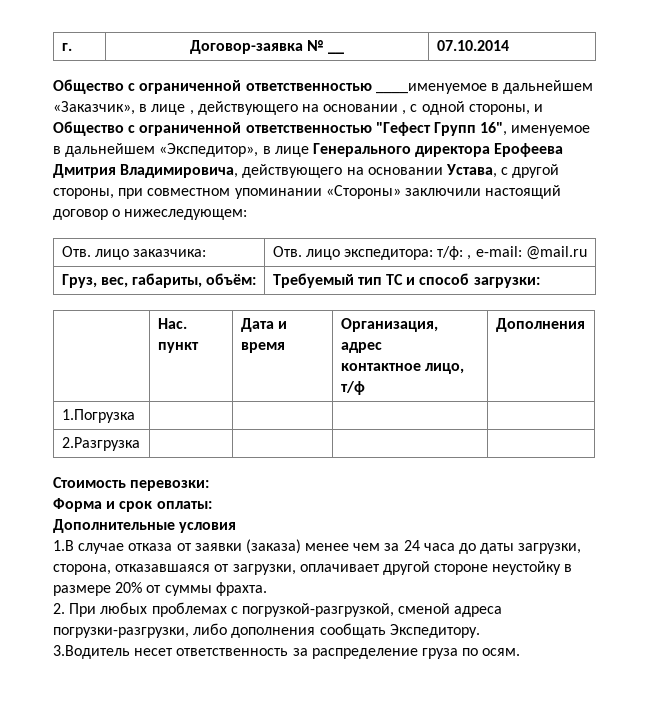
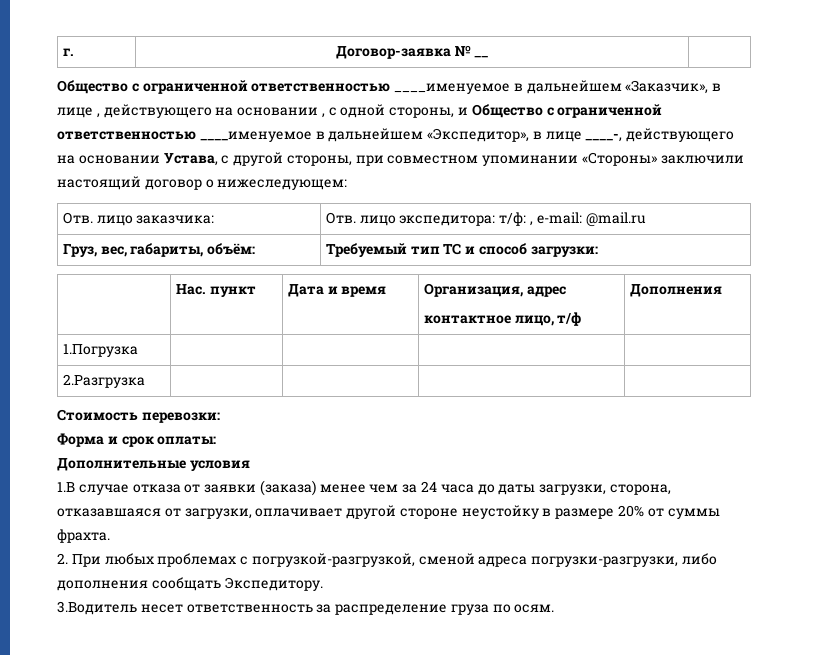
[436,40,509,51] 07.10.2014 -> (489, 57) none
[375,122,591,136] "Гефест Групп 16", именуемое -> [199,131,312,142] ____именуемое
[312,143,564,157] [53,164,239,178] Генерального директора Ерофеева Дмитрия Владимировича, -> [585,133,623,142] ____-,

